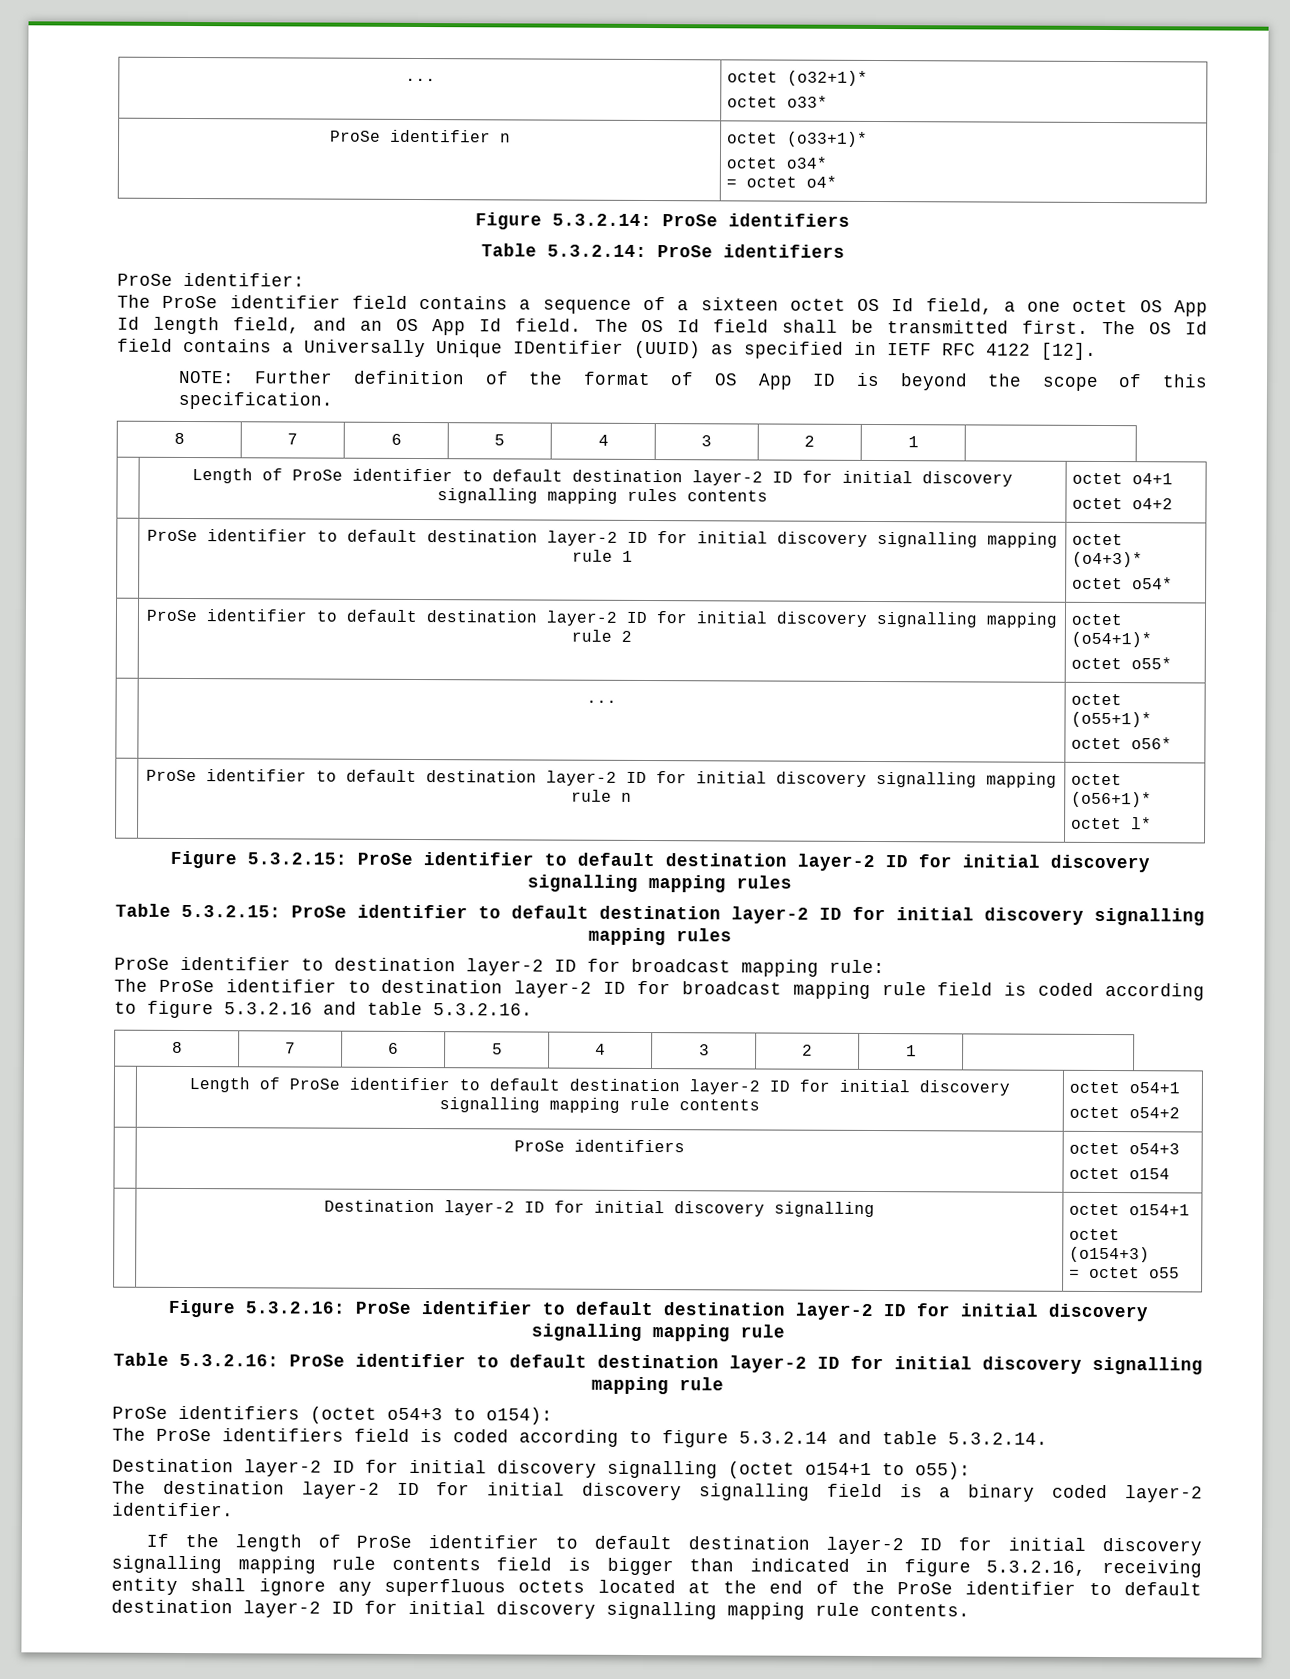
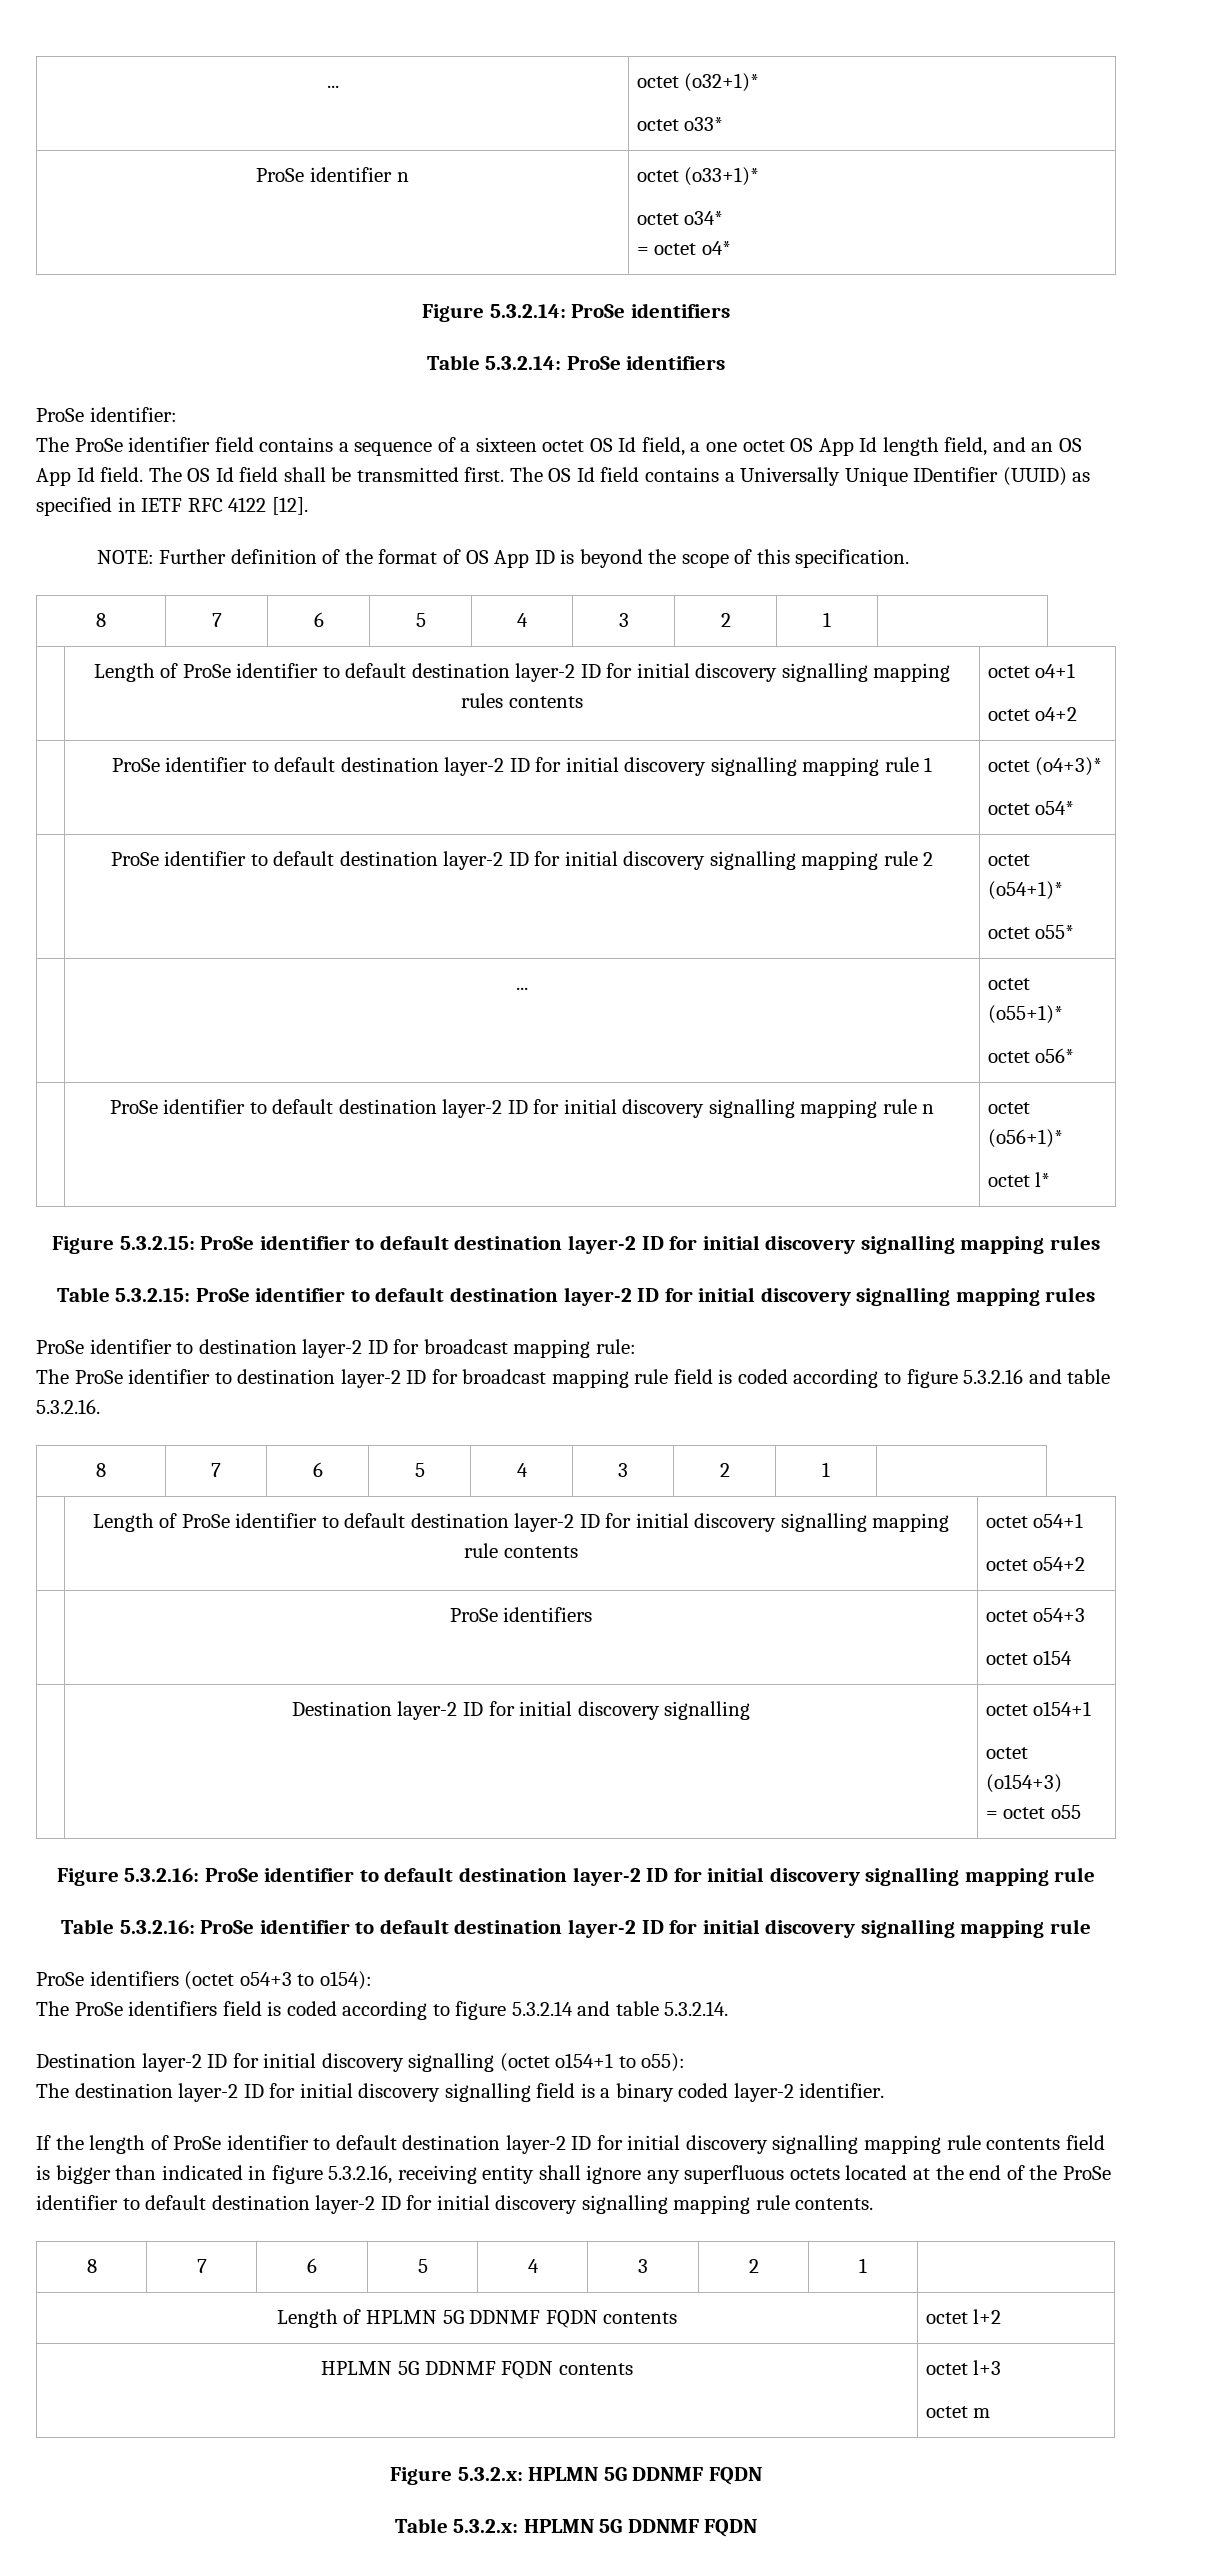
(970, 1610) none -> [86,2259,97,2273] [196,2259,207,2273] [307,2258,317,2273] [417,2259,428,2273] [527,2259,539,2273] [638,2259,648,2273] [748,2259,759,2273] [859,2258,867,2273] [276,2309,678,2328] [925,2309,1002,2324] [321,2361,633,2379] [925,2360,1002,2375] [925,2406,991,2418] [390,2467,762,2485] [394,2518,758,2537] // 8 | 7 | 6 | 5 | 4 | 3 | 2 | 1 | // Length of HPLMN 5G DDNMF FQDN contents | octet l+2 // HPLMN 5G DDNMF FQDN contents | octet l+3 // octet m // Figure 5.3.2.x: HPLMN 5G DDNMF FQDN // Table 5.3.2.x: HPLMN 5G DDNMF FQDN

